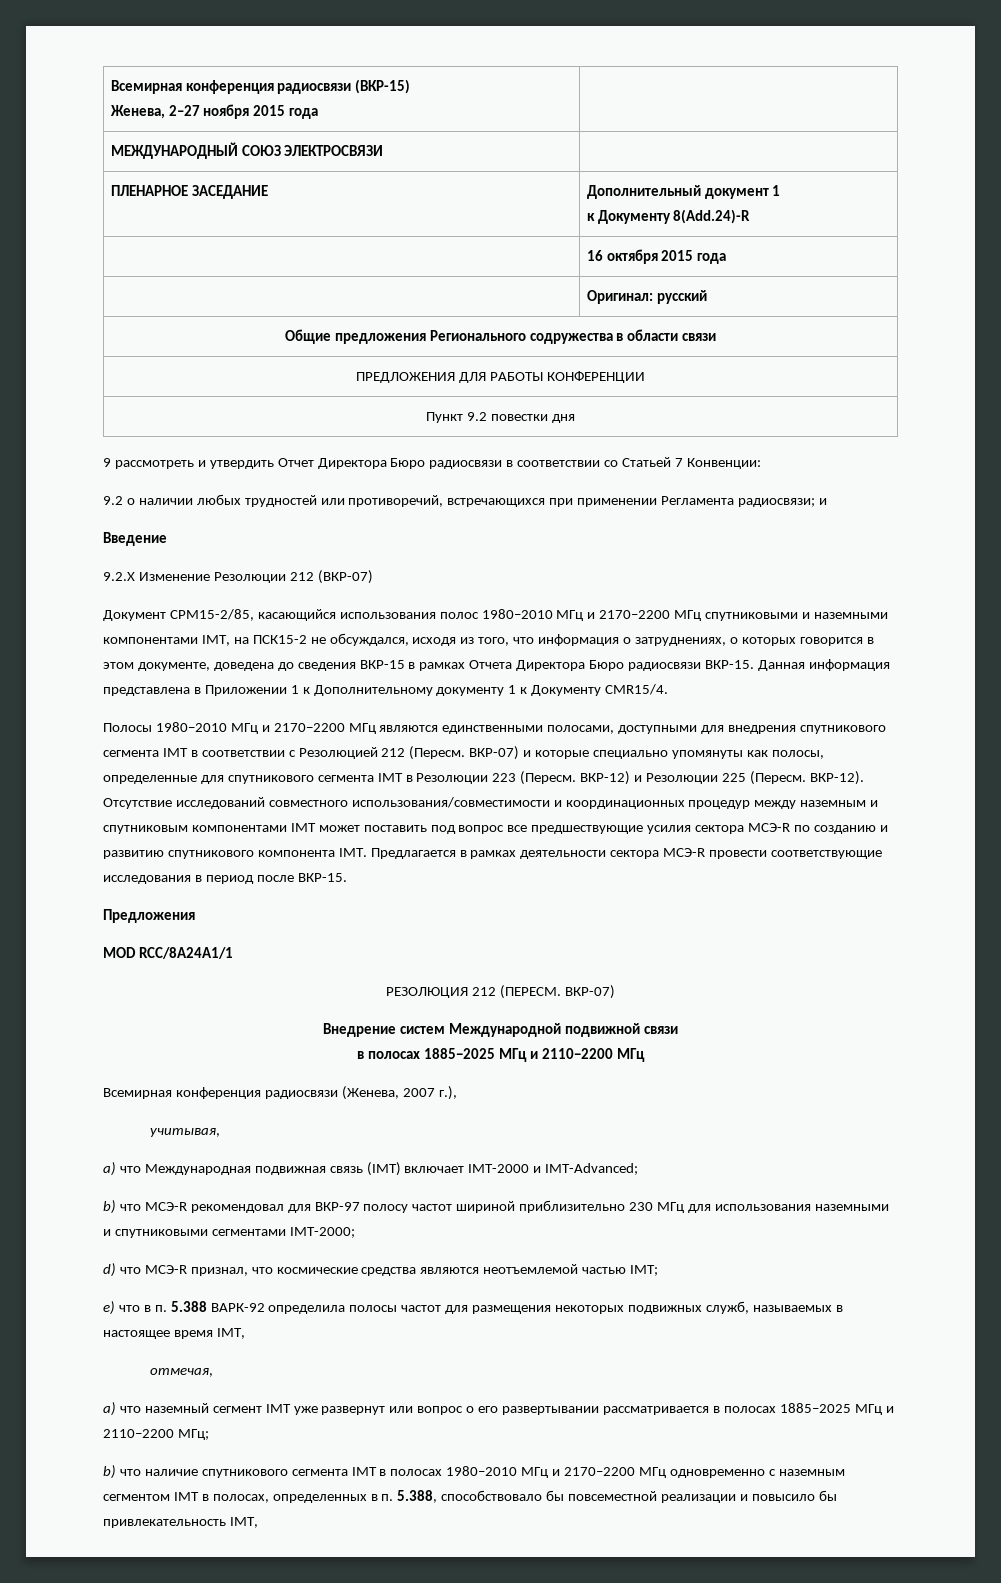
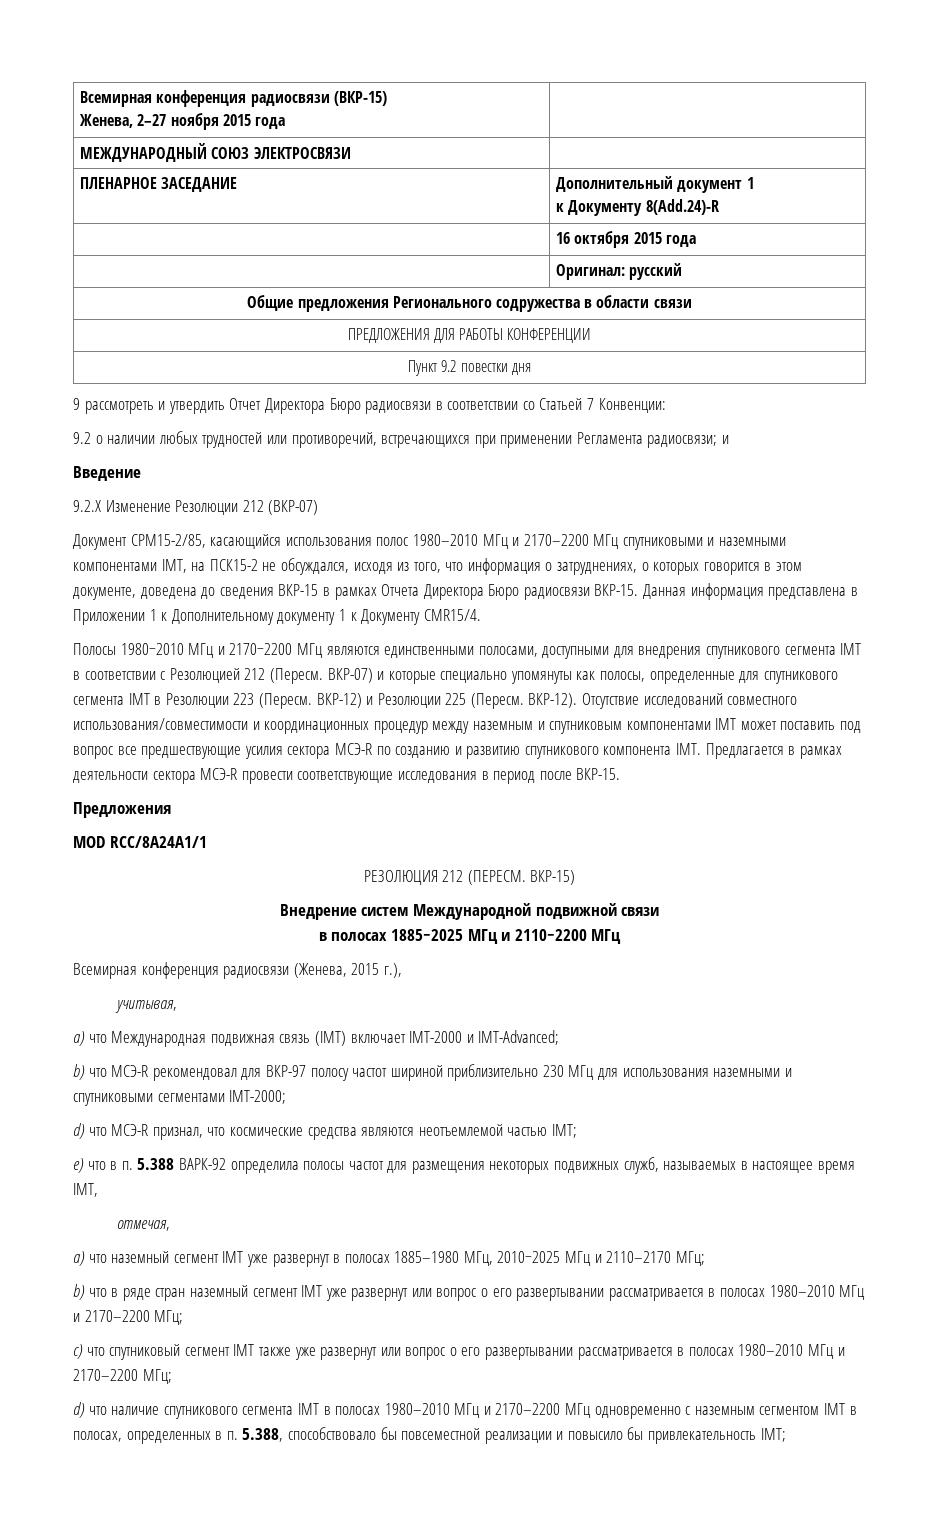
[564,985,615,999] ВКР-07) -> [530,870,576,885] ВКР-15)
[402,1088,435,1097] 2007 -> [351,963,380,975] 2015
[389,1403,894,1415] [103,1429,209,1440] [103,1465,116,1479] или вопрос о его развертывании рассматривается в полосах 1885–2025 МГц и 2110–2200 МГц; // b) -> [333,1251,705,1266] [73,1284,866,1301] [73,1310,184,1325] [73,1344,845,1360] [73,1369,172,1384] [73,1402,85,1418] в полосах 1885–1980 МГц, 2010−2025 МГц и 2110–2170 МГц; // b) что в ряде стран наземный сегмент IMT уже развернут или вопрос о его развертывании рассматривается в полосах 1980–2010 МГц и 2170–2200 МГц; // c) что спутниковый сегмент IMT также уже развернут или вопрос о его развертывании рассматривается в полосах 1980–2010 МГц и 2170–2200 МГц; // d)
[229,1517,258,1528] IMT, -> [760,1428,786,1442] IMT;

